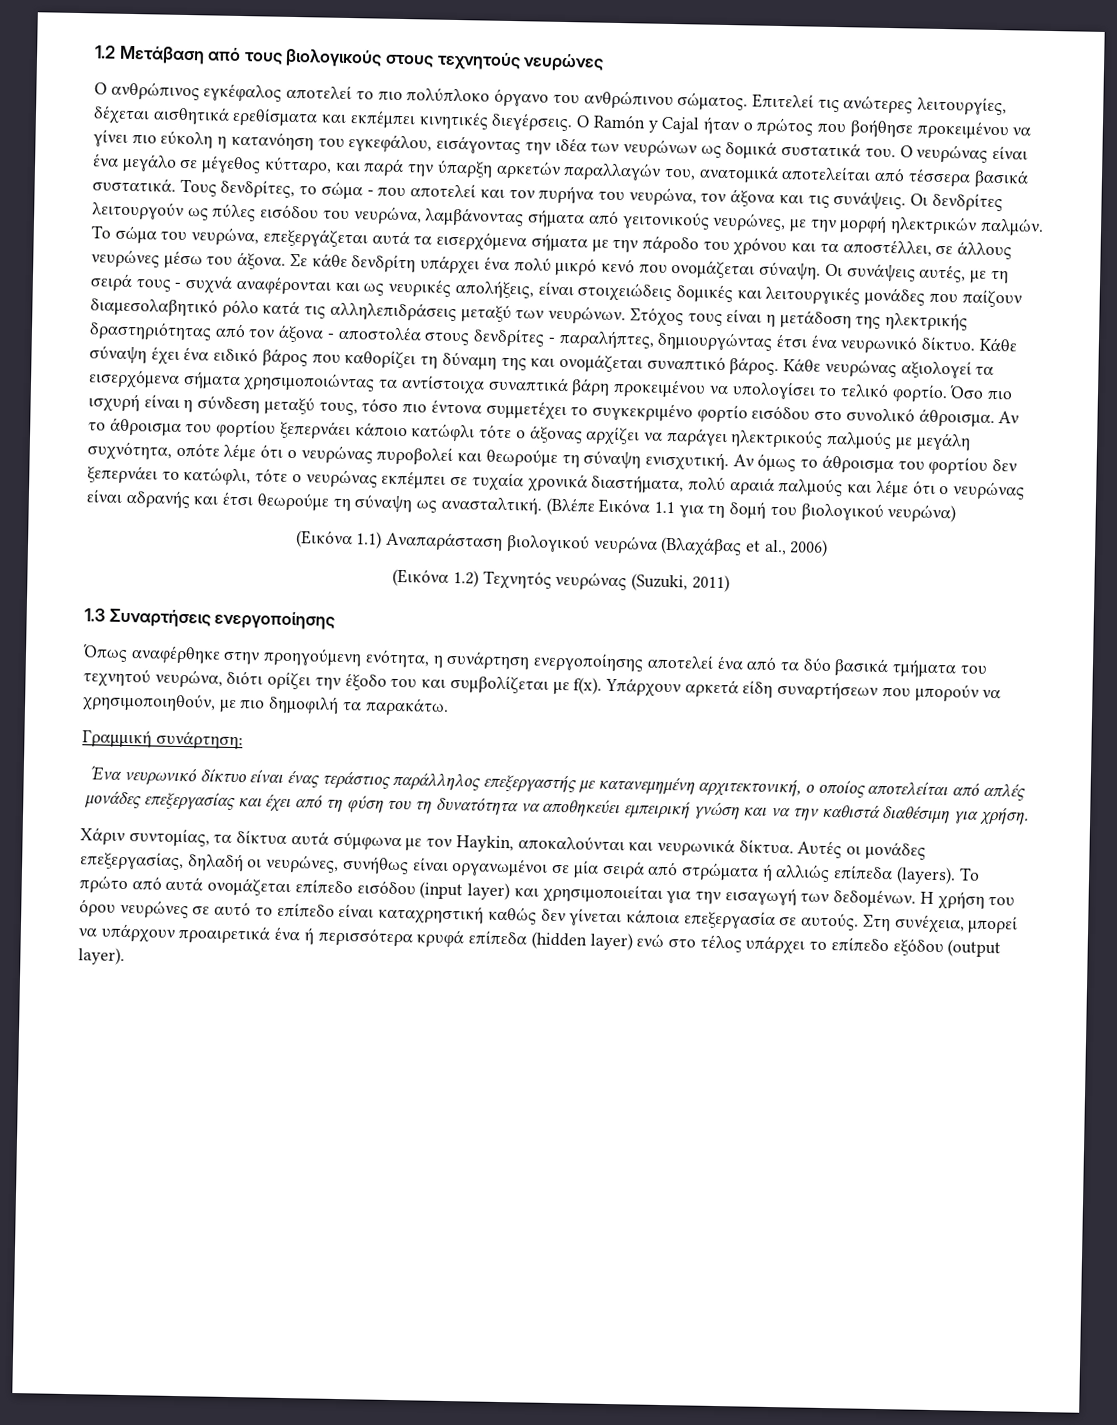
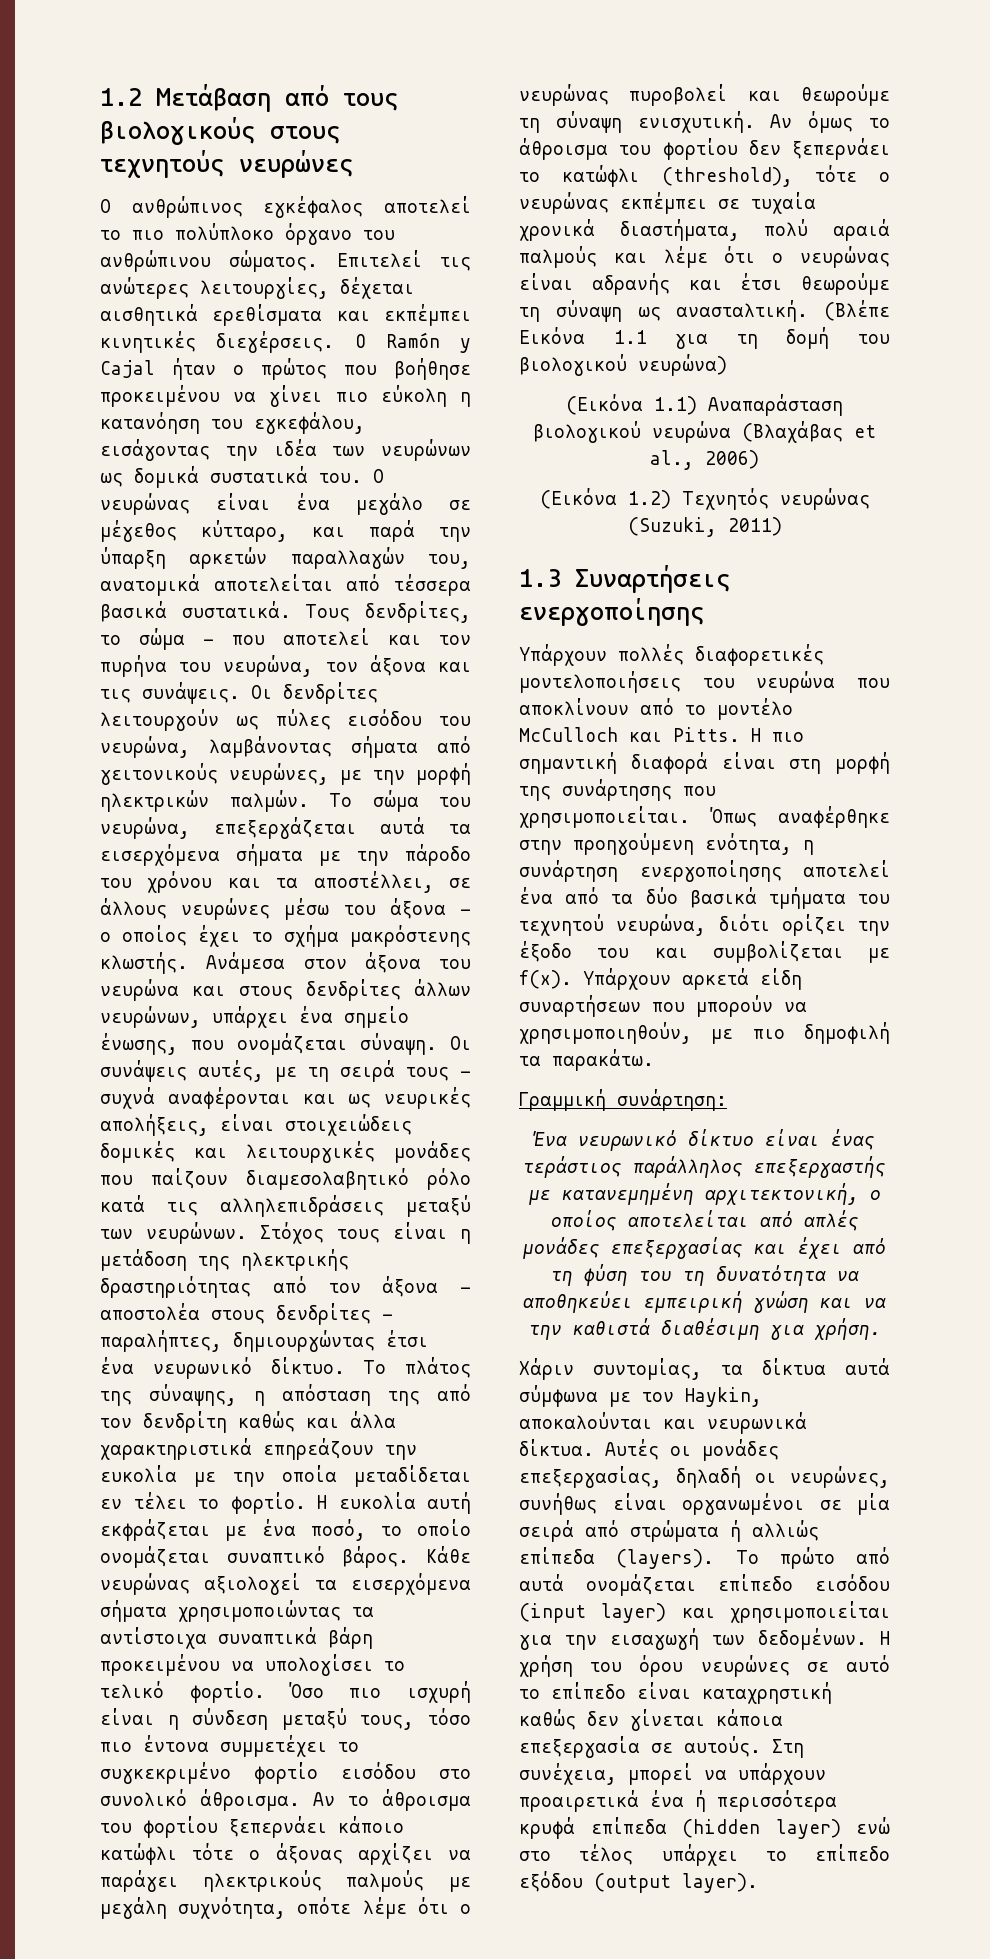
[237,251,635,276] άξονα. Σε κάθε δενδρίτη υπάρχει ένα πολύ μικρό κενό -> [389,898,471,919] [100,925,471,948] [100,952,471,974] [100,979,471,1001] [100,1006,409,1029] [100,1033,178,1055] άξονα - ο οποίος έχει το σχήμα μακρόστενης κλωστής. Ανάμεσα στον άξονα του νευρώνα και στους δενδρίτες άλλων νευρώνων, υπάρχει ένα σημείο ένωσης,
[978,337,1017,352] [89,345,556,371] Κάθε σύναψη έχει ένα ειδικό βάρος που καθορίζει τη δύναμη της και -> [363,1357,471,1378] [100,1384,471,1406] [100,1411,396,1433] [100,1438,417,1461] [100,1465,471,1487] [100,1492,471,1514] [100,1519,471,1541] Το πλάτος της σύναψης, η απόσταση της από τον δενδρίτη καθώς και άλλα χαρακτηριστικά επηρεάζουν την ευκολία με την οποία μεταδίδεται εν τέλει το φορτίο. Η ευκολία αυτή εκφράζεται με ένα ποσό, το οποίο
[183,467,252,486] κατώφλι, -> [562,165,793,187] κατώφλι (threshold),
(336, 620) none -> [519,644,824,667] [519,671,890,693] [519,698,793,720] [519,727,804,742] [519,752,890,774] [519,779,716,801] [519,806,690,829] Υπάρχουν πολλές διαφορετικές μοντελοποιήσεις του νευρώνα που αποκλίνουν από το μοντέλο McCulloch και Pitts. Η πιο σημαντική διαφορά είναι στη μορφή της συνάρτησης που χρησιμοποιείται.

